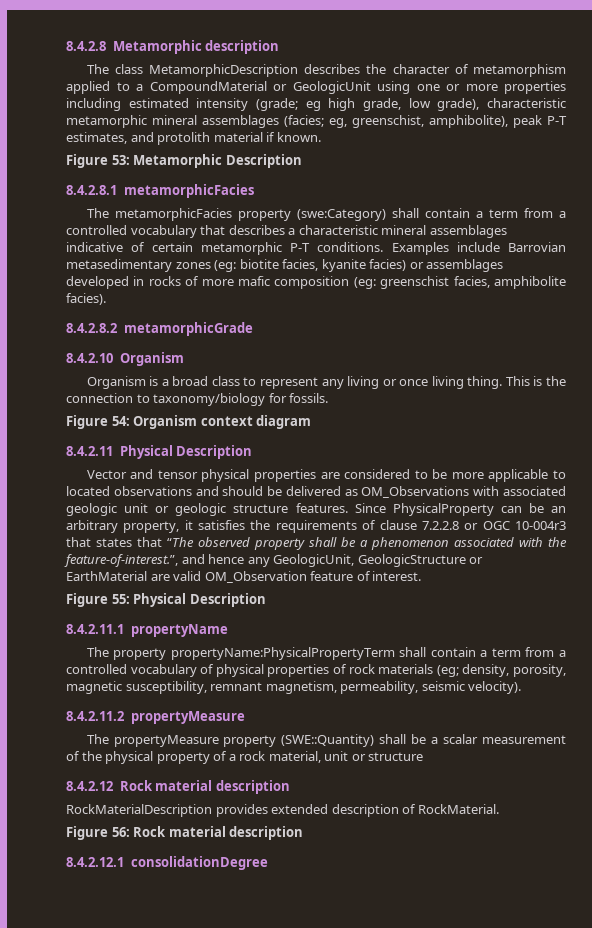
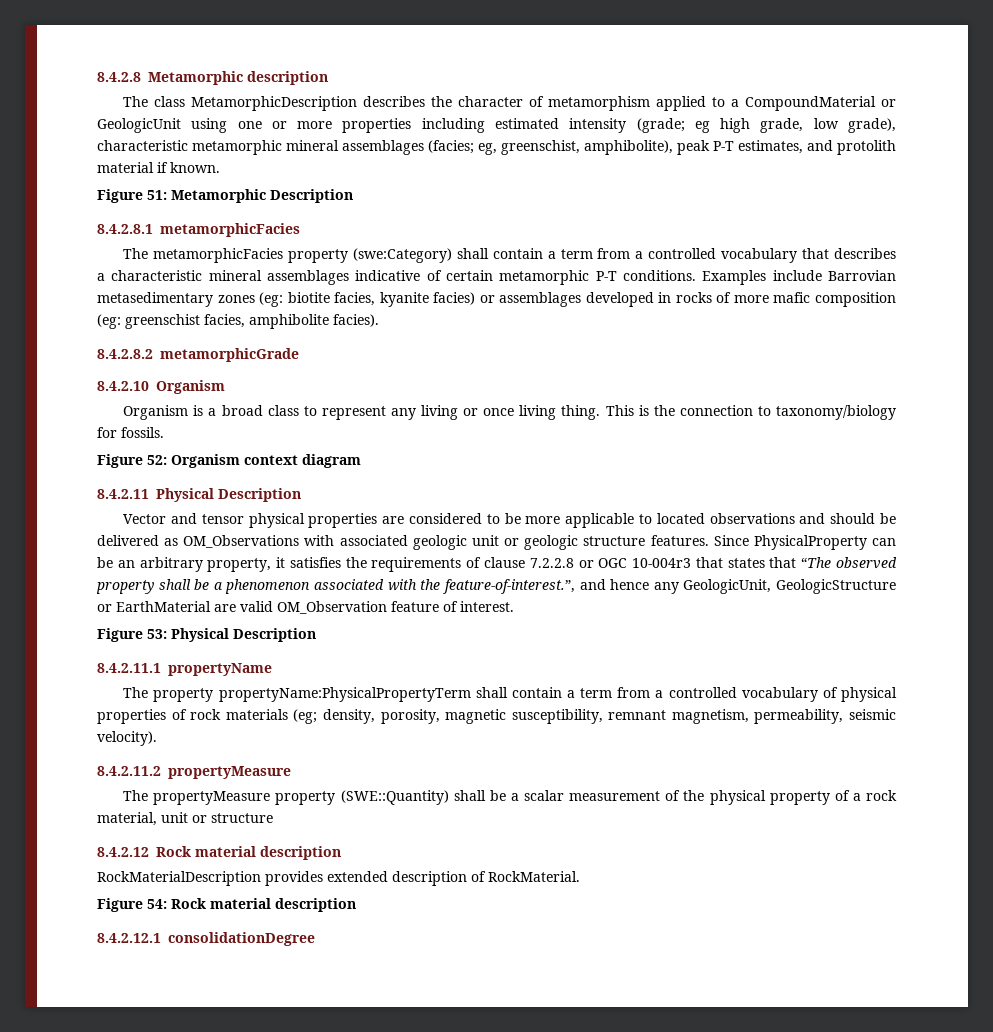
[111,155,130,165] 53: -> [147,190,167,200] 51:
[111,416,130,426] 54: -> [147,455,167,465] 52:
[111,594,130,604] 55: -> [147,629,167,639] 53:
[111,827,130,837] 56: -> [147,899,167,909] 54:

